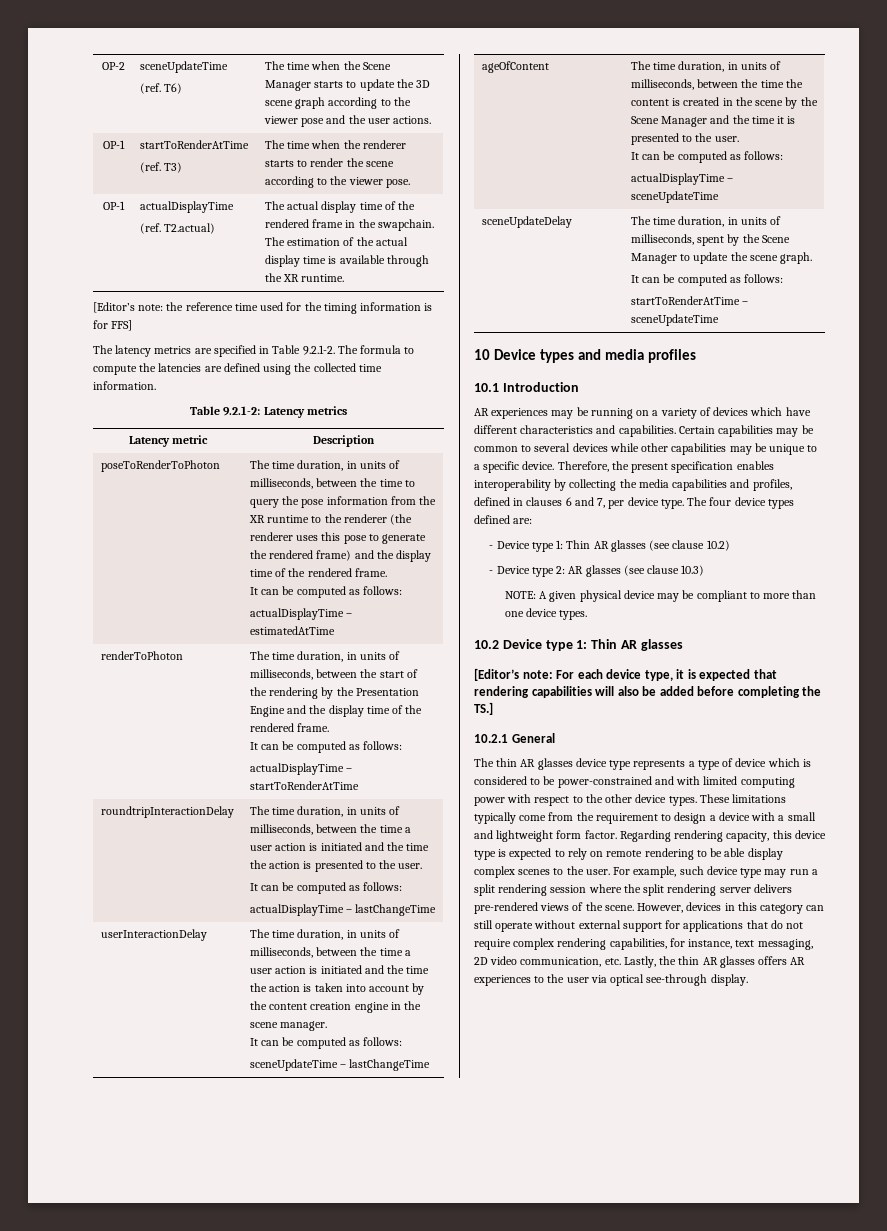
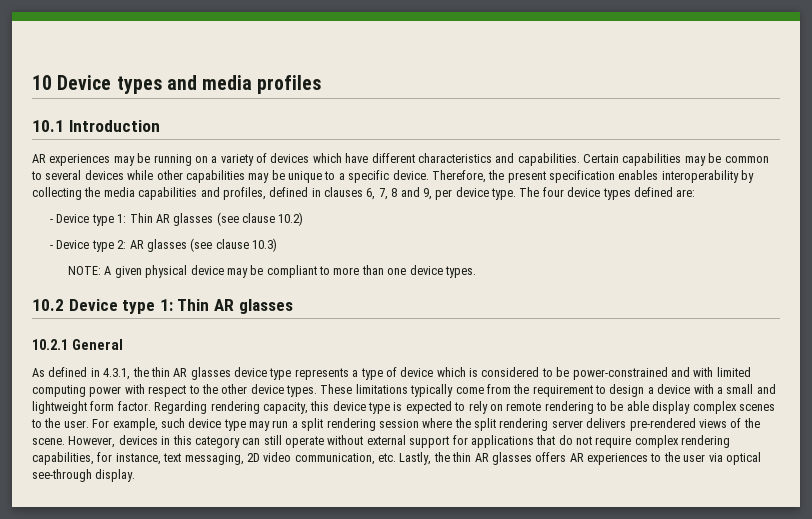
[101,62,125,70] [139,61,228,73] [139,83,183,94] [264,61,391,70] [264,79,431,91] [264,97,411,109] [263,115,432,127] [102,140,125,149] [139,140,249,149] [139,162,183,173] [264,140,406,149] [264,158,394,167] [264,176,410,188] [102,201,125,210] [139,201,234,213] [139,223,216,234] [264,201,416,213] [264,219,434,231] [264,237,408,246] [264,255,429,267] [264,273,345,282] [93,302,433,314] [93,320,133,331] [93,345,415,357] [93,363,382,375] [93,381,156,390] [190,406,347,418] [128,435,209,447] [312,435,375,447] [100,460,220,472] [249,460,401,471] [249,478,415,489] [249,496,437,508] [248,514,413,525] [249,532,427,544] [249,550,432,562] [249,568,387,577] [249,586,403,598] [249,608,353,620] [249,626,335,635] [100,651,183,660] [249,651,401,662] [249,669,418,680] [249,687,419,699] [249,705,423,717] [249,723,330,732] [249,741,403,753] [249,763,353,775] [249,781,359,790] [100,806,234,818] [249,806,401,817] [249,824,411,835] [249,842,430,851] [249,860,423,872] [249,882,403,894] [249,904,437,916] [100,929,207,941] [249,929,401,940] [249,947,411,958] [249,965,430,974] [249,983,425,995] [249,1001,422,1013] [249,1021,328,1031] [249,1037,403,1049] [249,1059,431,1071] [481,61,549,73] [630,61,782,72] [630,79,803,90] [630,97,818,109] [630,115,796,127] [630,133,739,145] [630,151,784,163] [630,173,734,185] [630,191,719,203] [481,216,572,228] [630,216,782,227] [630,234,790,246] [630,252,813,264] [630,274,784,286] [630,296,749,305] [630,314,719,326] OP-2 | sceneUpdateTime // (ref. T6) | The time when the Scene Manager starts to update the 3D scene graph according to the viewer pose and the user actions. // OP-1 | startToRenderAtTime // (ref. T3) | The time when the renderer starts to render the scene according to the viewer pose. // OP-1 | actualDisplayTime // (ref. T2.actual) | The actual display time of the rendered frame in the swapchain. The estimation of the actual display time is available through the XR runtime. // [Editor’s note: the reference time used for the timing information is for FFS] // The latency metrics are specified in Table 9.2.1-2. The formula to compute the latencies are defined using the collected time information. // Table 9.2.1-2: Latency metrics // Latency metric | Description // poseToRenderToPhoton | The time duration, in units of milliseconds, between the time to query the pose information from the XR runtime to the renderer (the renderer uses this pose to generate the rendered frame) and the display time of the rendered frame. // It can be computed as follows: // actualDisplayTime – estimatedAtTime // renderToPhoton | The time duration, in units of milliseconds, between the start of the rendering by the Presentation Engine and the display time of the rendered frame. // It can be computed as follows: // actualDisplayTime – startToRenderAtTime // roundtripInteractionDelay | The time duration, in units of milliseconds, between the time a user action is initiated and the time the action is presented to the user. // It can be computed as follows: // actualDisplayTime – lastChangeTime // userInteractionDelay | The time duration, in units of milliseconds, between the time a user action is initiated and the time the action is taken into account by the content creation engine in the scene manager. // It can be computed as follows: // sceneUpdateTime – lastChangeTime // ageOfContent | The time duration, in units of milliseconds, between the time the content is created in the scene by the Scene Manager and the time it is presented to the user. // It can be computed as follows: // actualDisplayTime – sceneUpdateTime // sceneUpdateDelay | The time duration, in units of milliseconds, spent by the Scene Manager to update the scene graph. // It can be computed as follows: // startToRenderAtTime – sceneUpdateTime // -> (32, 82) none
[565,497,606,508] 6 and 7, -> [366,187,432,200] 6, 7, 8 and 9,
[474,668,777,681] [474,686,822,698] [474,702,493,715] [474,733,555,743] [474,758,494,767] [Editor’s note: For each device type, it is expected that rendering capabilities will also be added before completing the TS.] // 10.2.1 General // The -> [32,339,123,350] [32,367,149,380] 10.2.1 General // As defined in 4.3.1, the

